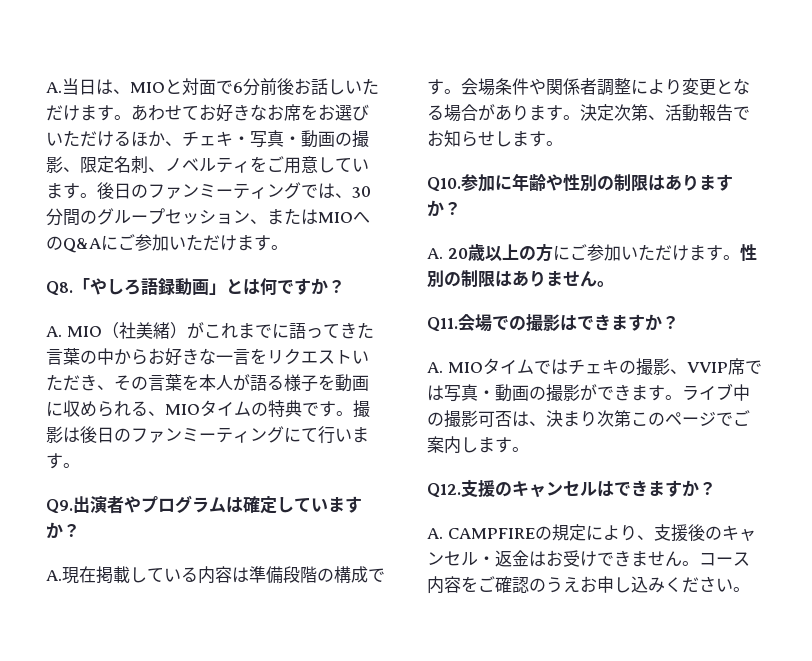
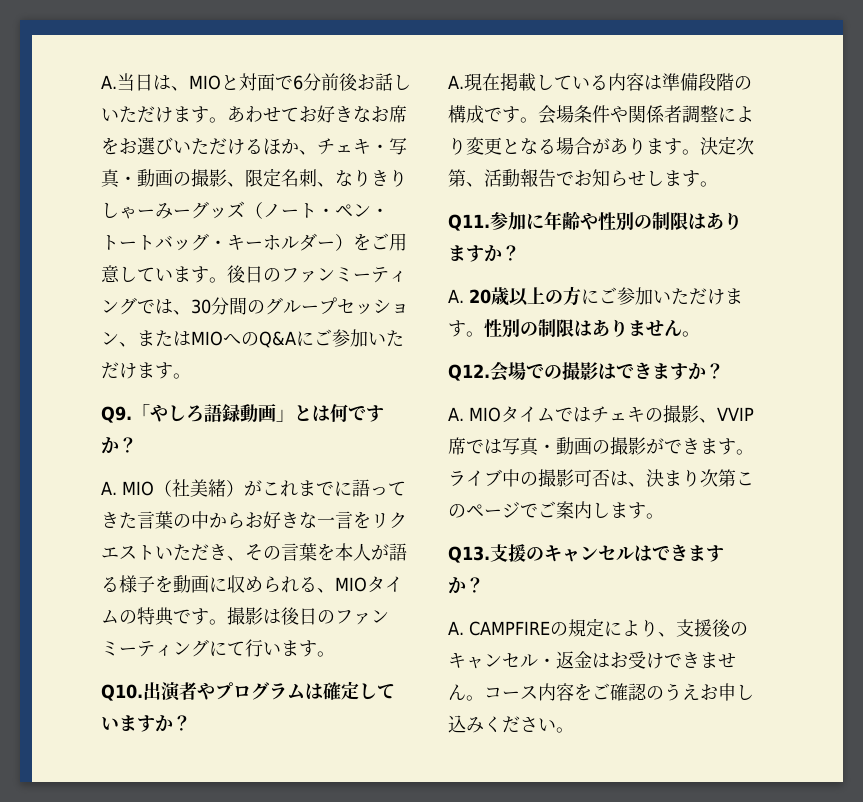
[165,157,250,173] ノベルティ -> [335,169,407,187] [101,201,389,219] [101,233,353,251] なりきりしゃーみーグッズ（ノート・ペン・トートバッグ・キーホルダー）
[46,281,73,296] Q8. -> [101,406,132,423] Q9.
[46,499,73,514] Q9. -> [101,684,143,701] Q10.
[427,177,461,192] Q10. -> [448,214,490,231] Q11.
[427,317,458,332] Q11. -> [448,364,490,381] Q12.
[427,483,461,498] Q12. -> [448,546,490,563] Q13.

